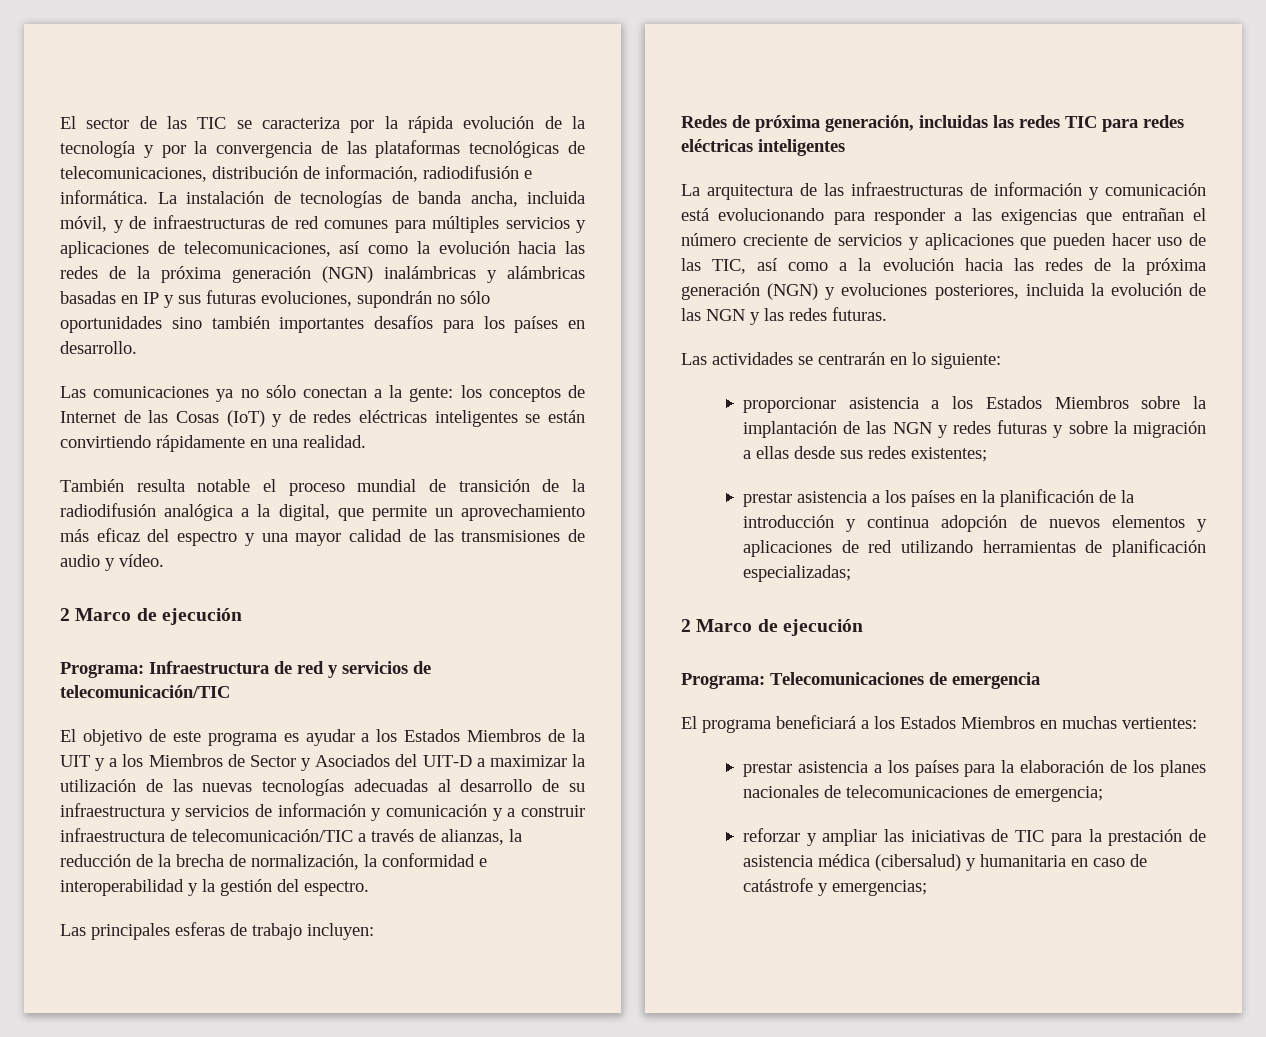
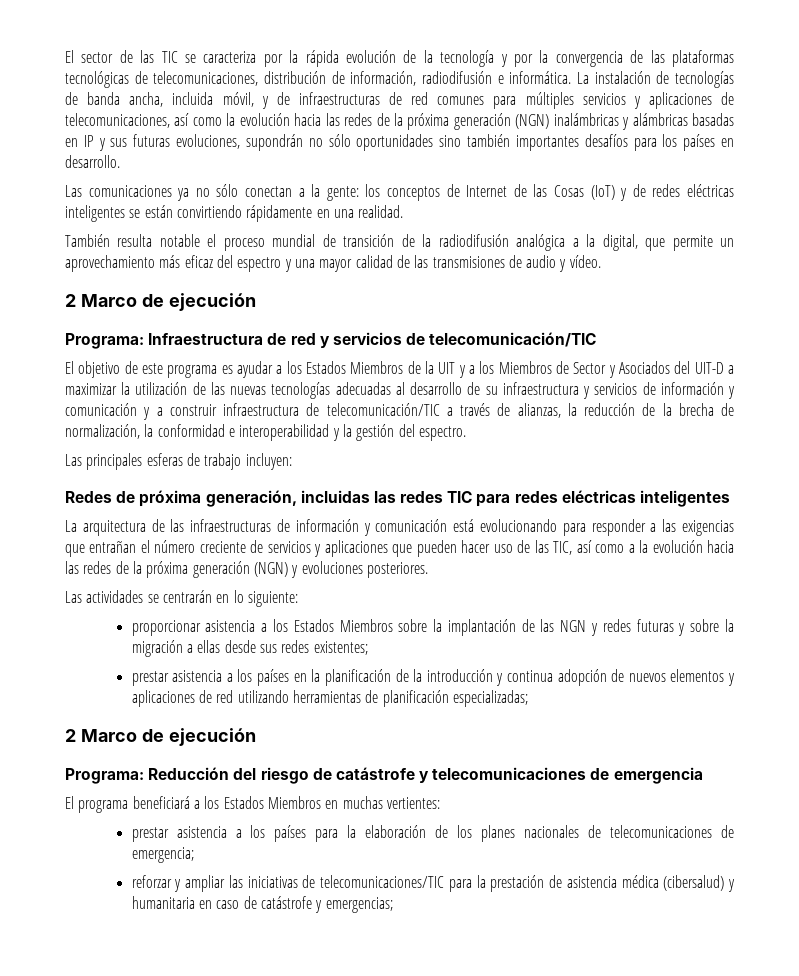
[934,283,1206,300] [681,307,887,325] posteriores, incluida la evolución de las NGN y las redes futuras. -> [366,562,428,578] posteriores.
[770,672,924,685] Telecomunicaciones -> [148,767,587,784] Reducción del riesgo de catástrofe y telecomunicaciones
[1015,830,1045,842] TIC -> [320,875,445,888] telecomunicaciones/TIC

